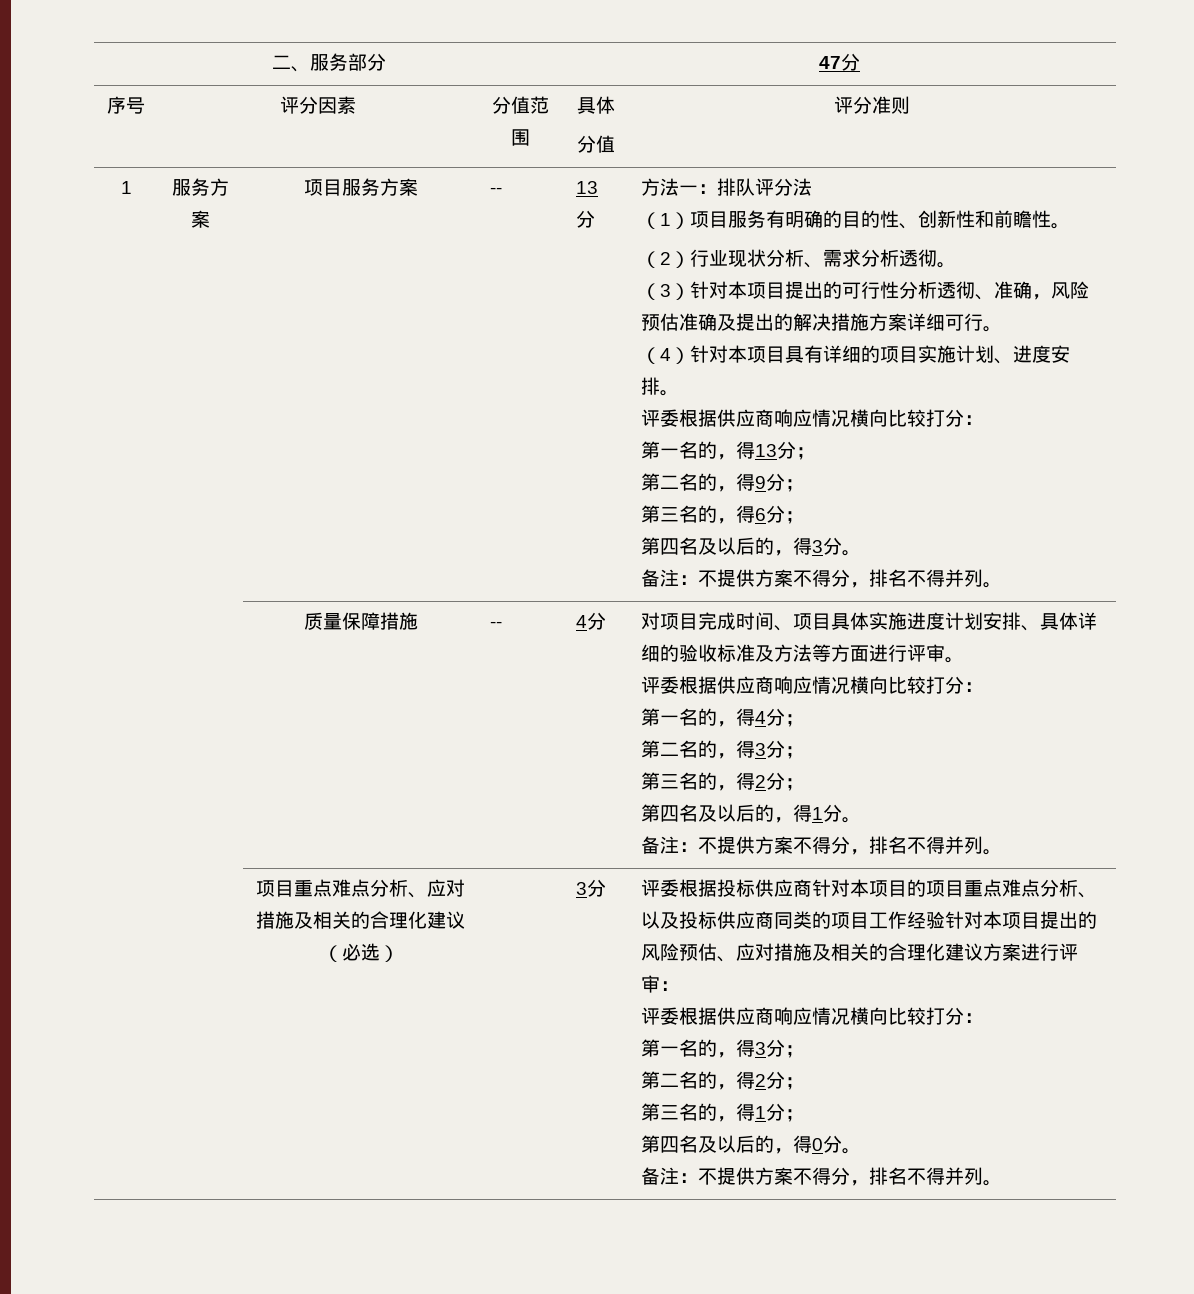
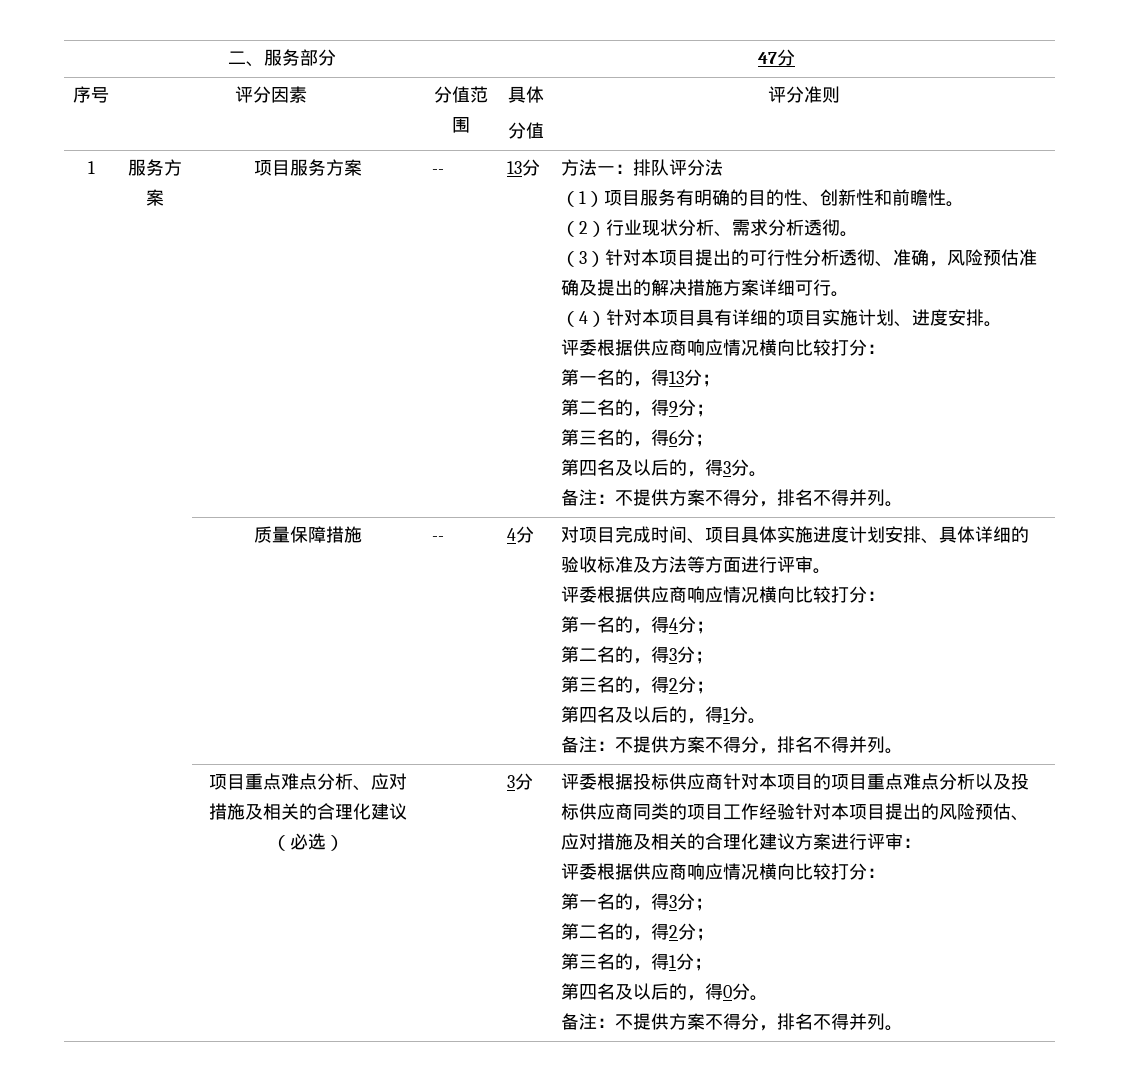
[1077,892,1097,898] 、 -> (975, 781) none

